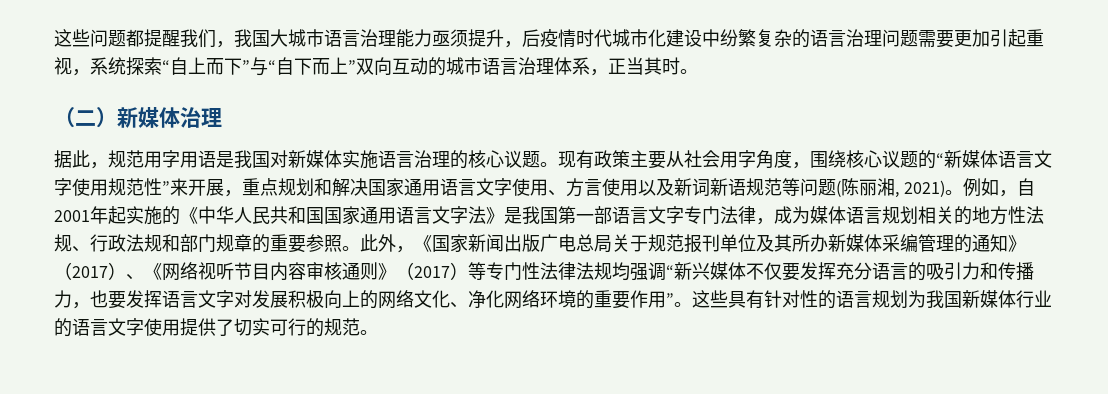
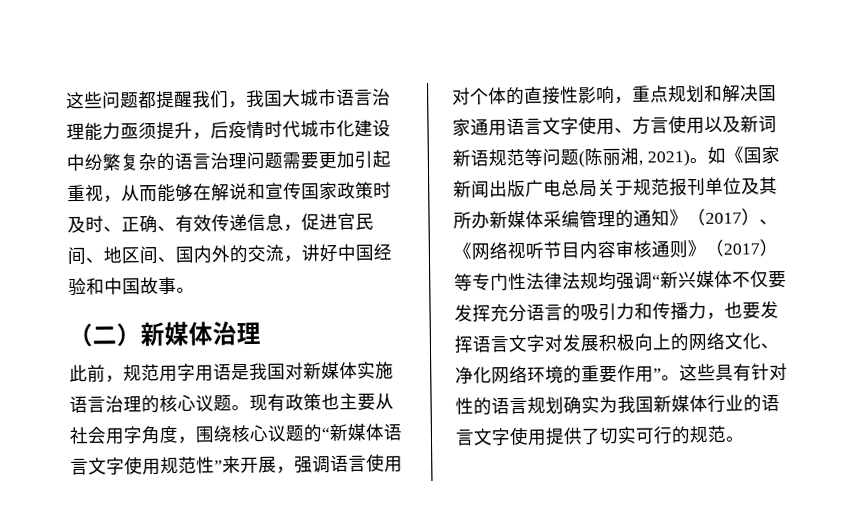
[90,57,680,76] 系统探索“自上而下”与“自下而上”双向互动的城市语言治理体系，正当其时 -> [121,181,392,203] [67,212,374,234] [67,243,392,266] [68,276,177,297] 从而能够在解说和宣传国家政策时及时、正确、有效传递信息，促进官民间、地区间、国内外的交流，讲好中国经验和中国故事
[54,150,90,168] 据此 -> [69,364,106,383] 此前
(630, 159) none -> [321,393,340,411] 也
(242, 193) none -> [294,453,403,474] [452,85,633,106] 强调语言使用对个体的直接性影响，
[962,178,1035,197] [54,206,1044,225] [54,234,414,253] 例如，自2001年起实施的《中华人民共和国国家通用语言文字法》是我国第一部语言文字专门法律，成为媒体语言规划相关的地方性法规、行政法规和部门规章的重要参照。此外， -> [706,146,726,164] 如
(908, 299) none -> [563,396,600,415] 确实

